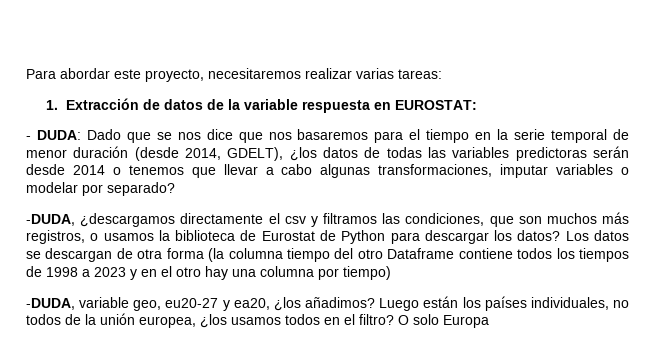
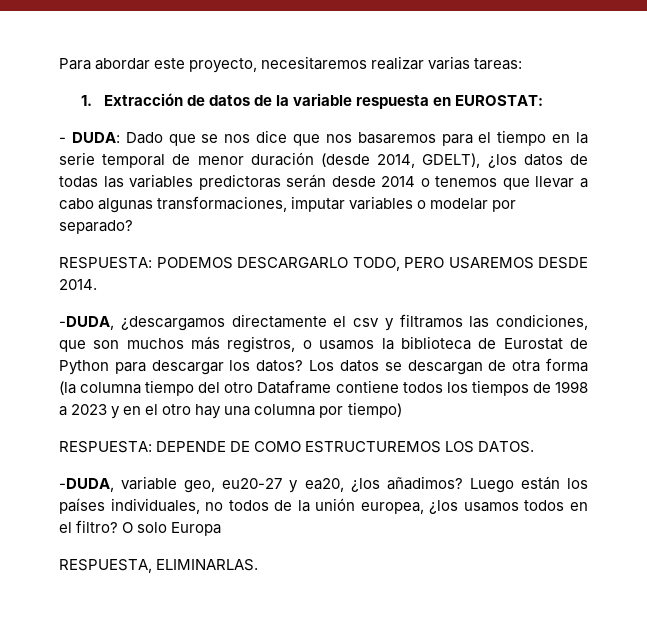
(175, 189) none -> [59,257,588,271] [59,279,97,290] // RESPUESTA: PODEMOS DESCARGARLO TODO, PERO USAREMOS DESDE 2014.
(391, 273) none -> [59,441,535,453] // RESPUESTA: DEPENDE DE COMO ESTRUCTUREMOS LOS DATOS.
(489, 321) none -> [59,559,259,573] // RESPUESTA, ELIMINARLAS.

